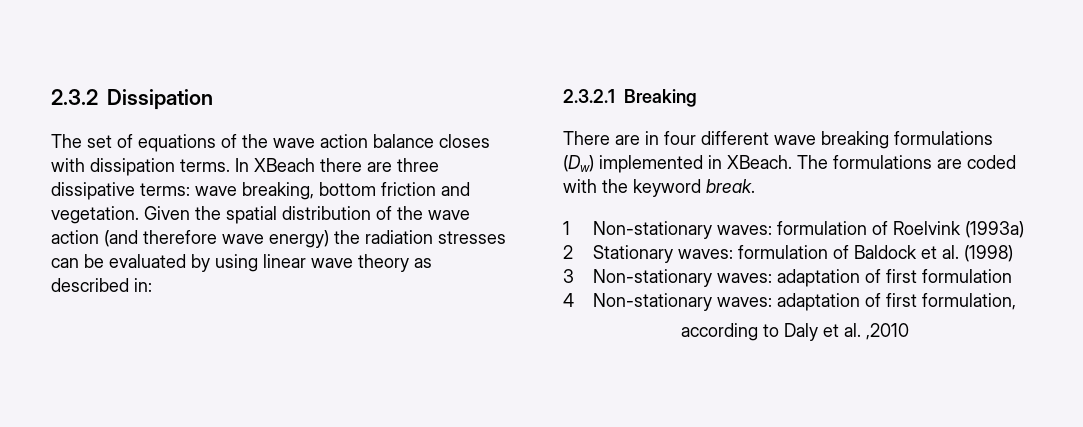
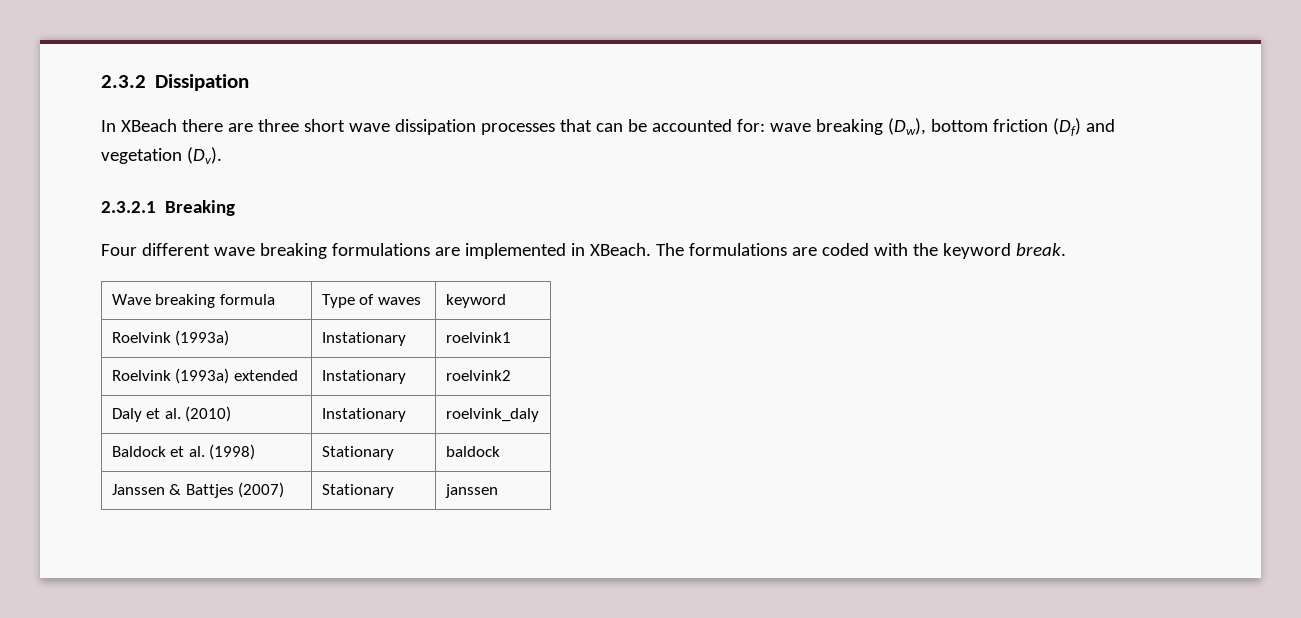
[51,134,490,152] [51,158,230,176] The set of equations of the wave action balance closes with dissipation terms. -> (250, 82) none
[51,182,470,200] [51,206,470,224] [51,230,506,248] [51,254,432,272] [51,278,152,292] [563,89,697,107] [563,131,696,145] dissipative terms: wave breaking, bottom friction and vegetation. Given the spatial distribution of the wave action (and therefore wave energy) the radiation stresses can be evaluated by using linear wave theory as described in: // 2.3.2.1 Breaking // There are in four -> [303,118,1115,136] [101,147,222,164] [101,200,236,216] [101,244,137,256] short wave dissipation processes that can be accounted for: wave breaking (Dw), bottom friction (Df) and vegetation (Dv). // 2.3.2.1 Breaking // Four
[563,155,594,172] (Dw) -> [434,247,460,256] are
[563,221,1024,239] [563,245,1013,263] [563,269,1012,287] [563,293,1016,311] [681,323,910,341] // 1 Non-stationary waves: formulation of Roelvink (1993a) // 2 Stationary waves: formulation of Baldock et al. (1998) // 3 Non-stationary waves: adaptation of first formulation // 4 Non-stationary waves: adaptation of first formulation, // according to Daly et al. ,2010 -> [111,294,275,308] [321,294,421,308] [445,294,506,308] [111,330,230,346] [321,332,406,346] [445,332,511,343] [111,368,298,384] [321,370,406,384] [445,370,511,381] [111,406,231,422] [321,408,406,422] [445,408,539,422] [111,444,255,460] [321,446,394,460] [445,446,500,457] [111,482,284,498] [321,484,394,498] [444,484,498,498] // Wave breaking formula | Type of waves | keyword // Roelvink (1993a) | Instationary | roelvink1 // Roelvink (1993a) extended | Instationary | roelvink2 // Daly et al. (2010) | Instationary | roelvink_daly // Baldock et al. (1998) | Stationary | baldock // Janssen & Battjes (2007) | Stationary | janssen

